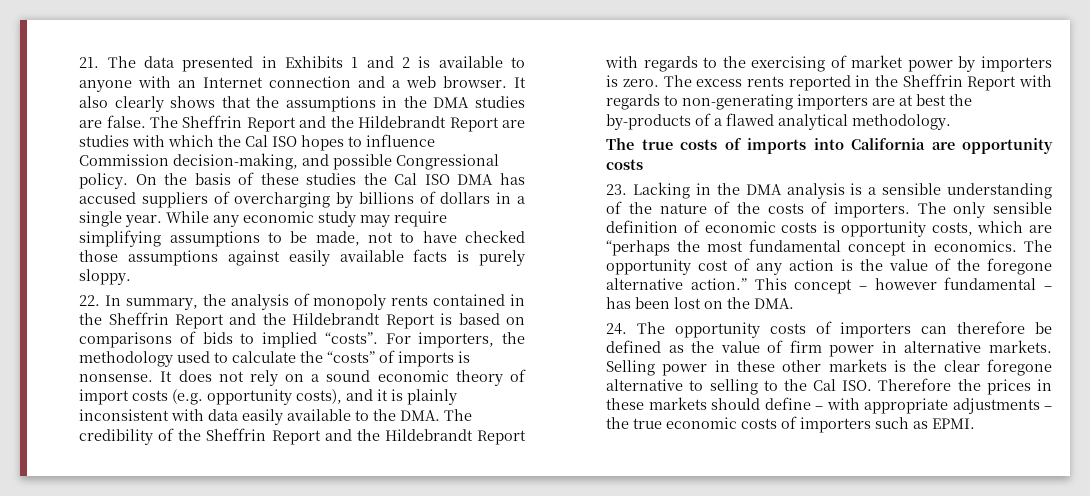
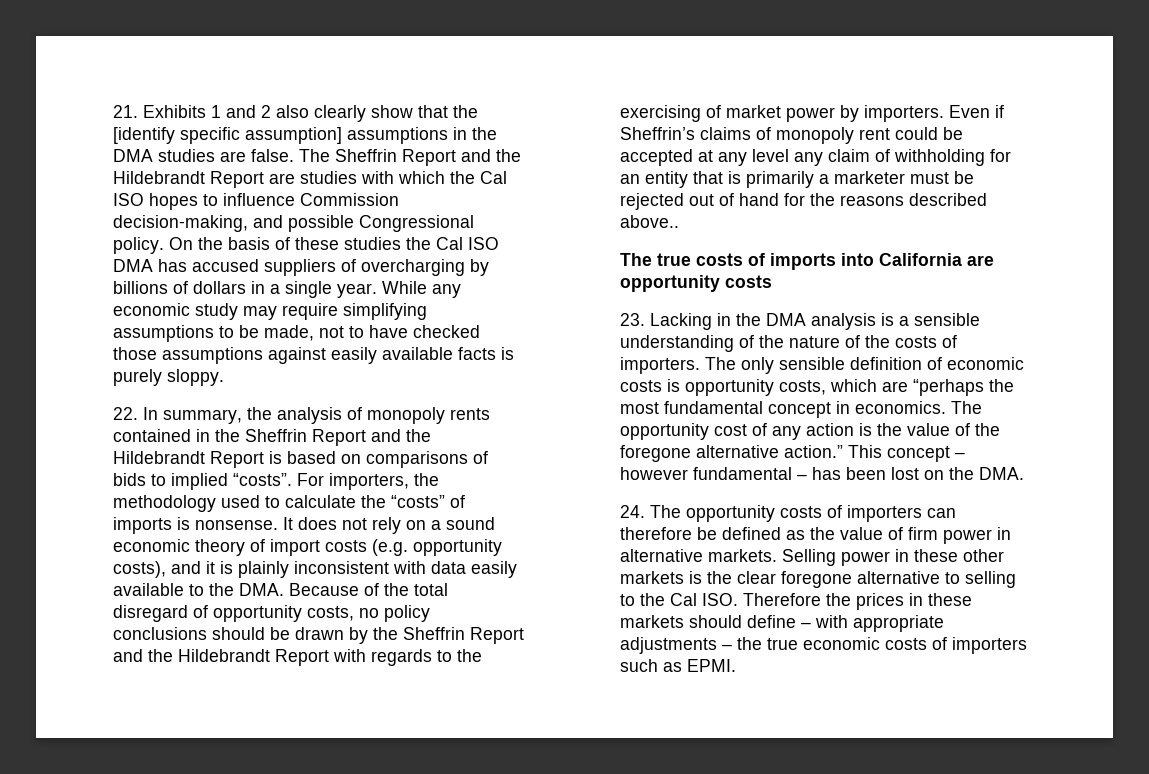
[107,56,525,72] [79,76,526,92] The data presented in Exhibits 1 and 2 is available to anyone with an Internet connection and a web browser. It -> [143,105,272,118] Exhibits 1 and 2
[170,96,216,108] shows -> [371,105,414,118] show
(280, 102) none -> [113,127,343,144] [identify specific assumption]
[444,409,473,421] [79,428,175,445] The credibility of -> [289,583,449,596] [113,605,431,622] [113,627,369,644] Because of the total disregard of opportunity costs, no policy conclusions should be drawn by
[980,56,1052,72] [606,74,1052,91] [606,94,973,110] [606,113,952,130] importers is zero. The excess rents reported in the Sheffrin Report with regards to non-generating importers are at best the by-products of a flawed analytical methodology. -> [864,105,1005,122] [620,127,964,144] [620,149,1012,166] [620,171,975,188] [620,193,988,210] [620,215,680,228] importers. Even if Sheffrin’s claims of monopoly rent could be accepted at any level any claim of withholding for an entity that is primarily a marketer must be rejected out of hand for the reasons described above..

